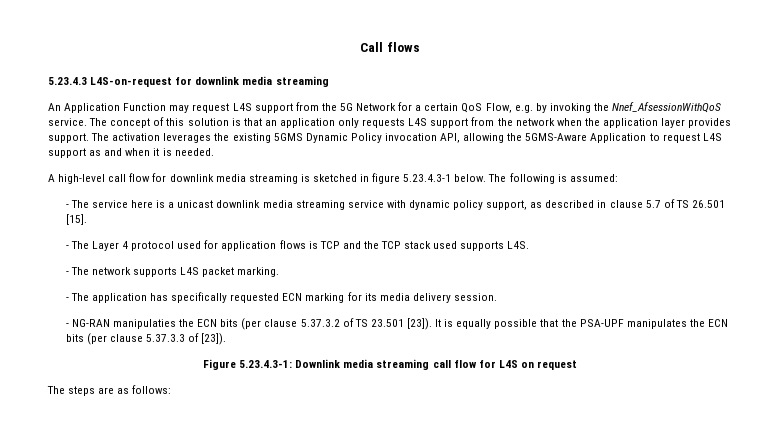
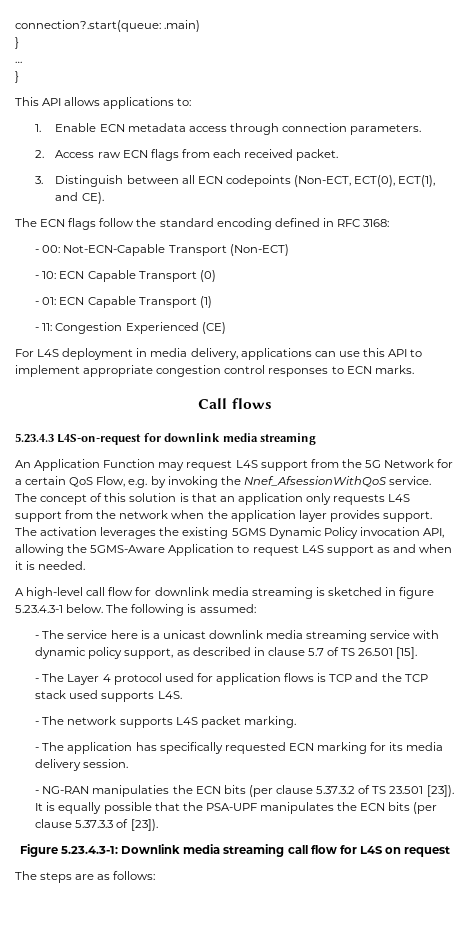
(360, 47) none -> [15,20,201,32] [15,37,19,49] [15,61,22,63] [15,71,19,83] [15,97,192,109] [35,123,422,135] [35,149,339,161] [35,175,436,187] [55,192,104,204] [15,218,390,230] [35,244,289,256] [35,270,216,282] [35,296,212,308] [35,322,226,334] [15,348,423,360] [15,365,414,377] connection?.start(queue: .main) // } // … // } // This API allows applications to: // 1. Enable ECN metadata access through connection parameters. // 2. Access raw ECN flags from each received packet. // 3. Distinguish between all ECN codepoints (Non-ECT, ECT(0), ECT(1), and CE). // The ECN flags follow the standard encoding defined in RFC 3168: // - 00: Not-ECN-Capable Transport (Non-ECT) // - 10: ECN Capable Transport (0) // - 01: ECN Capable Transport (1) // - 11: Congestion Experienced (CE) // For L4S deployment in media delivery, applications can use this API to implement appropriate congestion control responses to ECN marks. //

